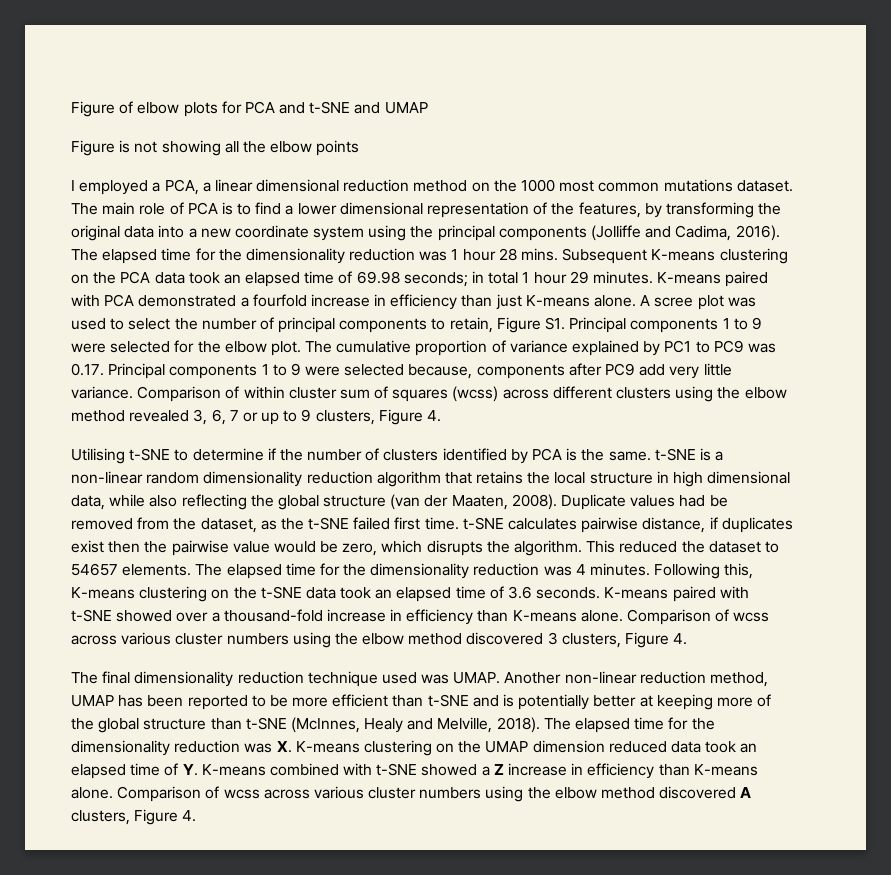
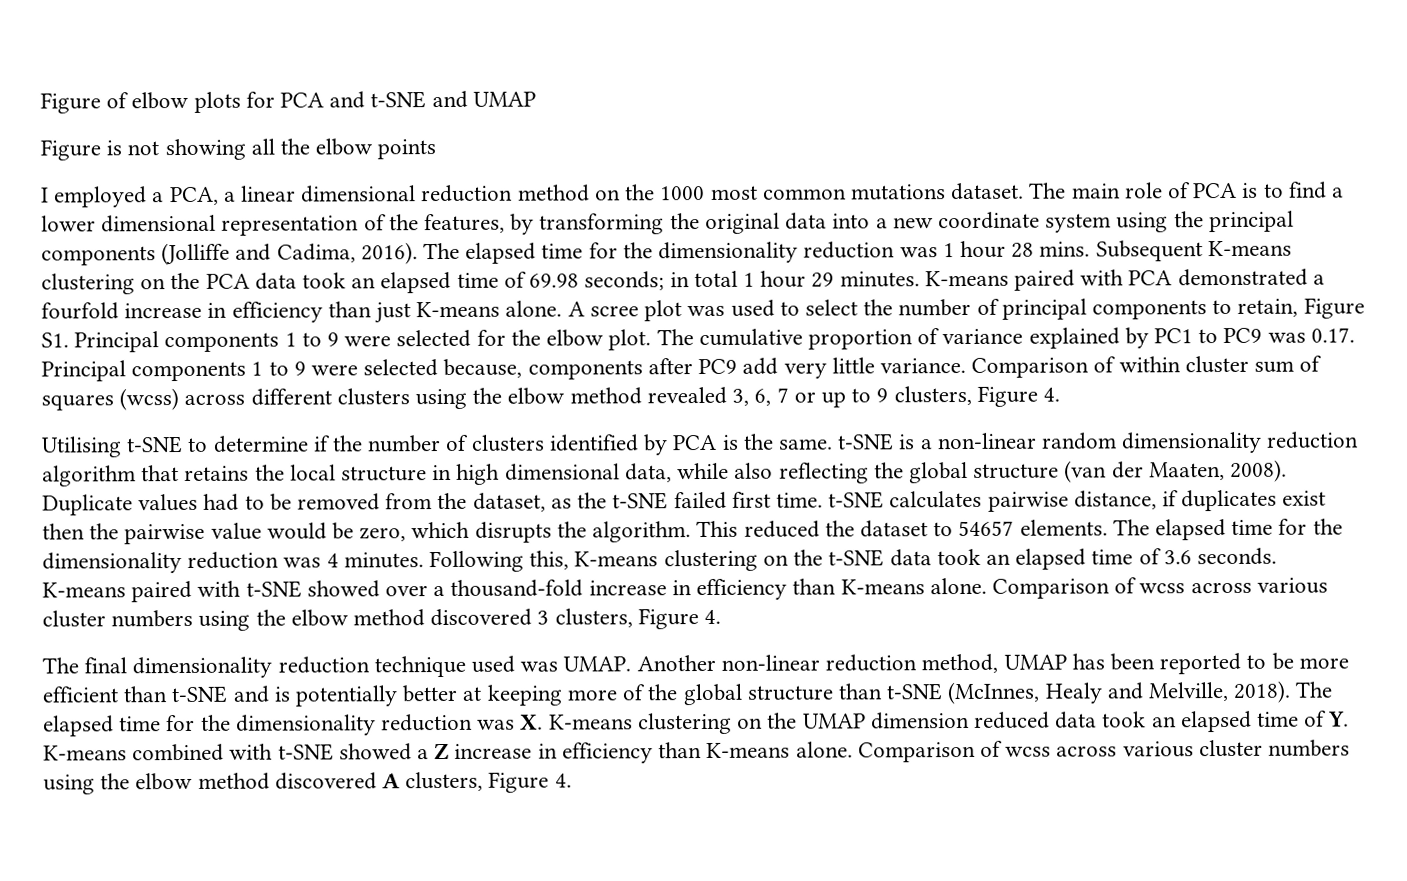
(706, 501) none -> [244,495,265,510] to

